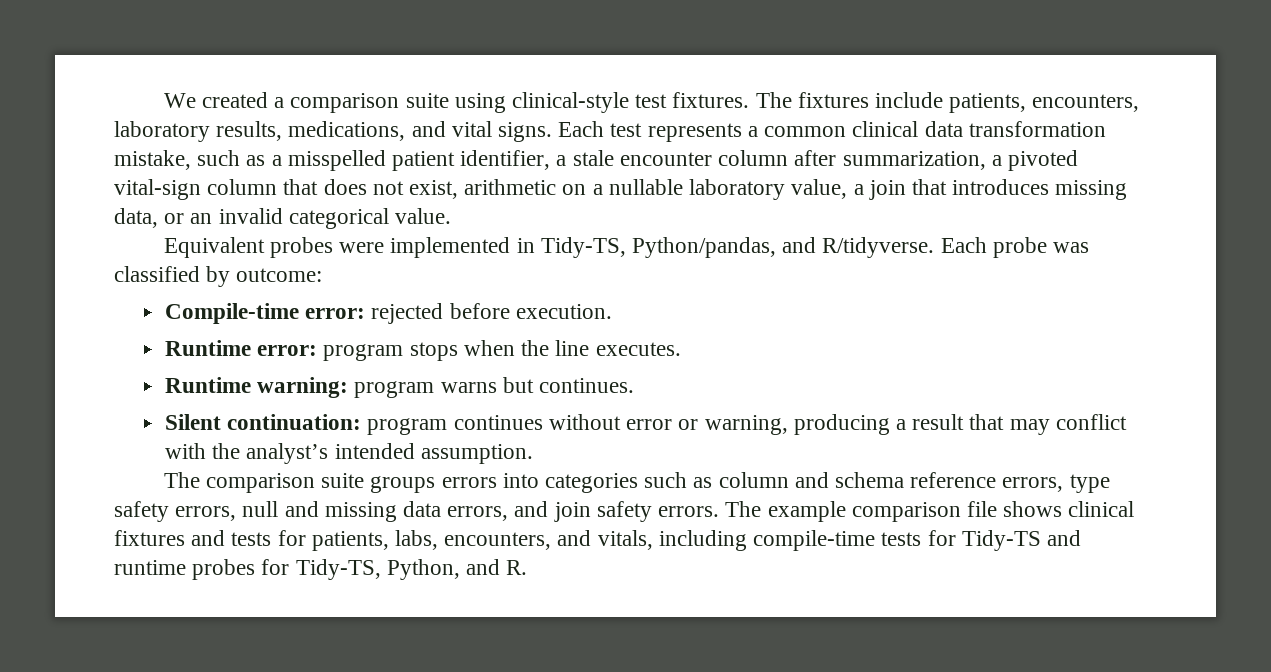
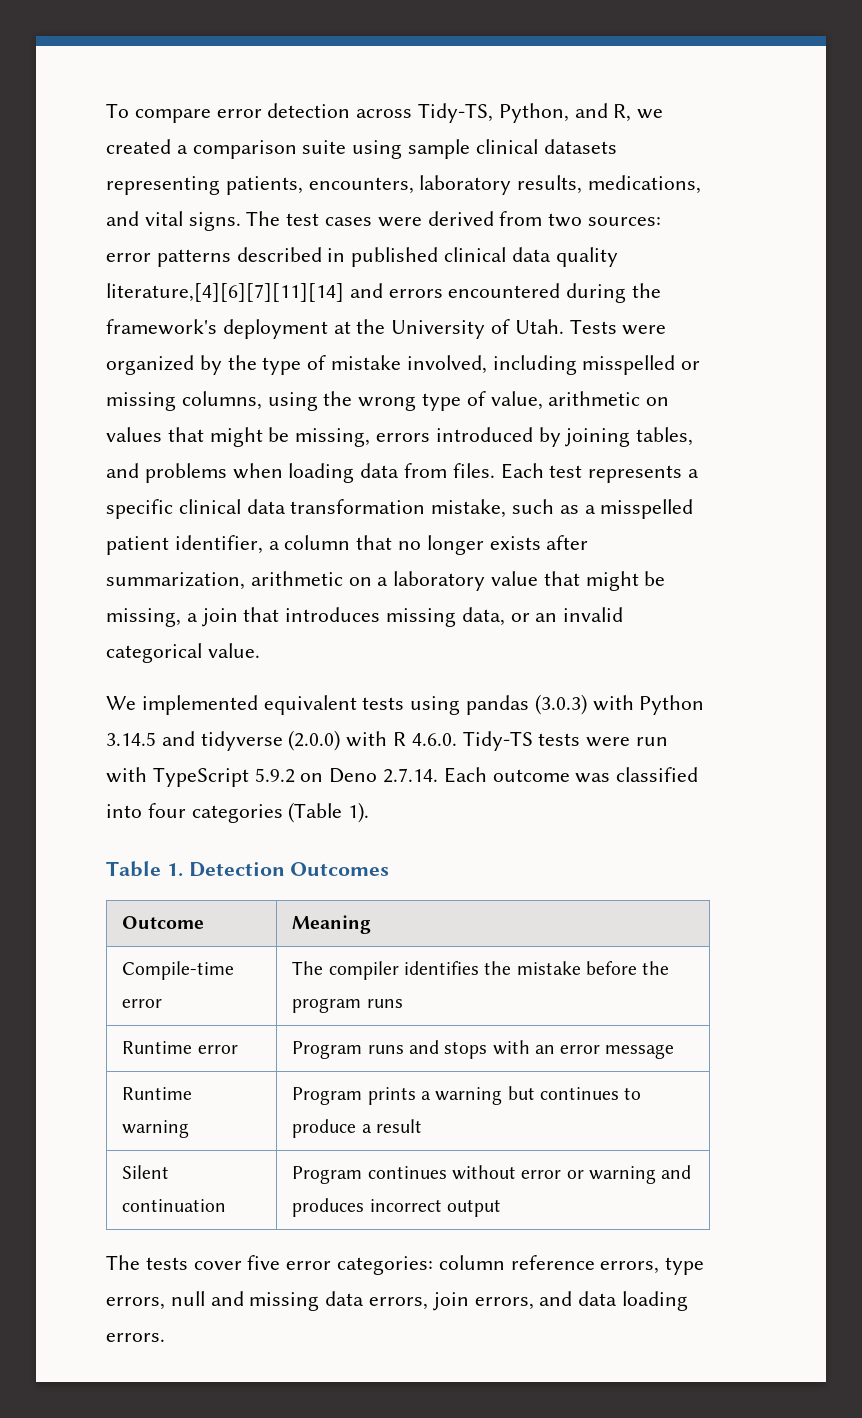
[163,93,196,108] We -> [106,103,664,123] To compare error detection across Tidy-TS, Python, and R, we
[511,92,944,113] clinical-style test fixtures. The fixtures include -> [408,139,617,159] [106,176,220,195] sample clinical datasets representing
(553, 132) none -> [246,211,662,227] [106,247,618,267] [106,283,662,303] [106,319,667,339] [106,355,701,375] [106,391,670,411] [106,427,694,447] [106,463,495,483] The test cases were derived from two sources: error patterns described in published clinical data quality literature,[4][6][7][11][14] and errors encountered during the framework's deployment at the University of Utah. Tests were organized by the type of mistake involved, including misspelled or missing columns, using the wrong type of value, arithmetic on values that might be missing, errors introduced by joining tables, and problems when loading data from files.
[764,126,847,137] common -> [106,499,173,519] specific
[572,150,1078,171] [114,179,848,200] stale encounter column after summarization, a pivoted vital-sign column that does not exist, arithmetic on a nullable laboratory value, -> [284,535,589,555] [106,571,666,591] [106,608,181,627] column that no longer exists after summarization, arithmetic on a laboratory value that might be missing,
[163,237,1090,258] [114,266,323,287] [165,303,612,324] [165,340,681,361] [165,377,635,398] [165,414,1127,435] [165,443,533,464] [163,472,905,493] Equivalent probes were implemented in Tidy-TS, Python/pandas, and R/tidyverse. Each probe was classified by outcome: // Compile-time error: rejected before execution. // Runtime error: program stops when the line executes. // Runtime warning: program warns but continues. // Silent continuation: program continues without error or warning, producing a result that may conflict with the analyst’s intended assumption. // The comparison suite groups errors into categories such as column and schema -> [106,694,705,715] [106,730,669,751] [106,767,699,787] [106,802,370,823] [106,861,390,877] [122,916,205,929] [292,915,372,934] [122,961,235,980] [122,999,163,1008] [292,961,670,980] [292,998,403,1013] [122,1041,238,1054] [292,1040,675,1059] [122,1087,193,1100] [122,1120,190,1138] [292,1086,642,1105] [292,1119,422,1138] [122,1165,170,1179] [122,1199,227,1212] [292,1165,692,1184] [292,1198,501,1217] [106,1255,505,1275] We implemented equivalent tests using pandas (3.0.3) with Python 3.14.5 and tidyverse (2.0.0) with R 4.6.0. Tidy-TS tests were run with TypeScript 5.9.2 on Deno 2.7.14. Each outcome was classified into four categories (Table 1). // Table 1. Detection Outcomes // Outcome | Meaning // Compile-time error | The compiler identifies the mistake before the program runs // Runtime error | Program runs and stops with an error message // Runtime warning | Program prints a warning but continues to produce a result // Silent continuation | Program continues without error or warning and produces incorrect output // The tests cover five error categories: column
[114,501,169,522] safety -> (705, 1266) none
[514,501,1135,522] [114,530,1081,551] [114,559,528,580] and join safety errors. The example comparison file shows clinical fixtures and tests for patients, labs, encounters, and vitals, including compile-time tests for Tidy-TS and runtime probes for Tidy-TS, Python, and R. -> [432,1291,689,1311] [106,1333,165,1342] join errors, and data loading errors.

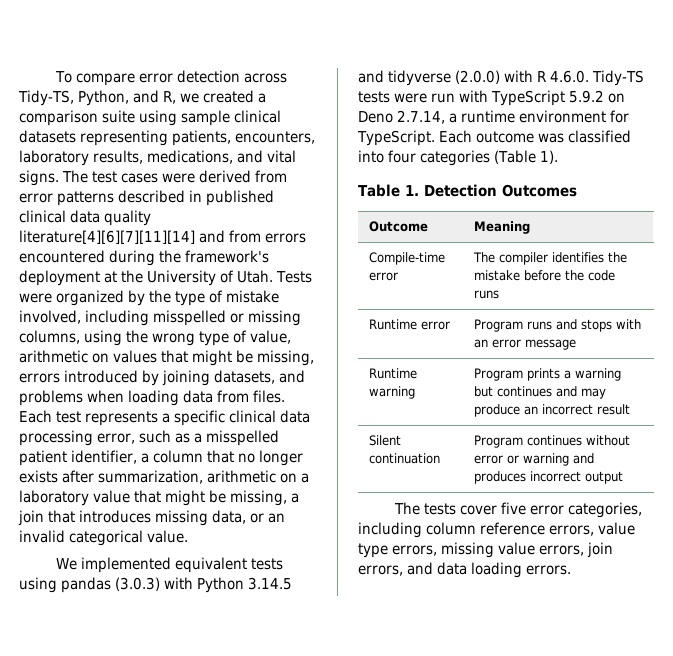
[548,213,662,227] two sources: -> (287, 176) none
[106,283,383,302] literature,[4][6][7][11][14] and -> [19,230,261,244] literature[4][6][7][11][14] and from
[636,427,694,446] tables, -> [214,370,275,384] datasets,
[290,499,507,518] transformation mistake, -> [19,430,135,446] processing error,
[383,768,439,783] 2.7.14. -> [397,110,629,124] [357,130,435,146] 2.7.14, a runtime environment for TypeScript.
[292,998,362,1013] program -> [587,270,615,281] code
[624,1087,642,1100] [292,1119,372,1138] to produce a -> [555,386,606,399] [473,404,593,417] and may produce an incorrect
[337,1256,434,1275] categories: -> [568,502,643,518] [358,522,422,538] categories, including
(660, 1267) none -> [598,522,635,535] value
[170,1291,365,1311] null and missing data -> [441,542,535,558] missing value

